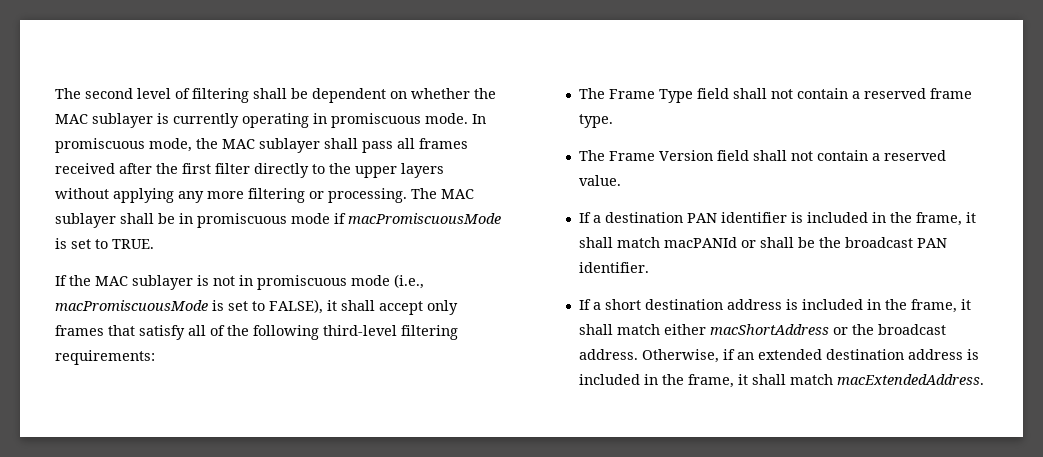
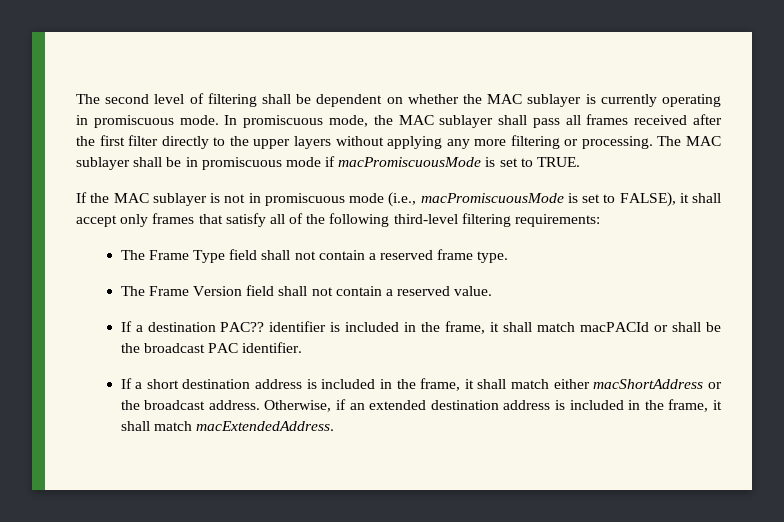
[686,213,717,223] PAN -> [220,322,265,332] PAC??
[663,237,737,248] macPANId -> [580,322,650,332] macPACId
[916,238,947,248] PAN -> [207,343,238,353] PAC

